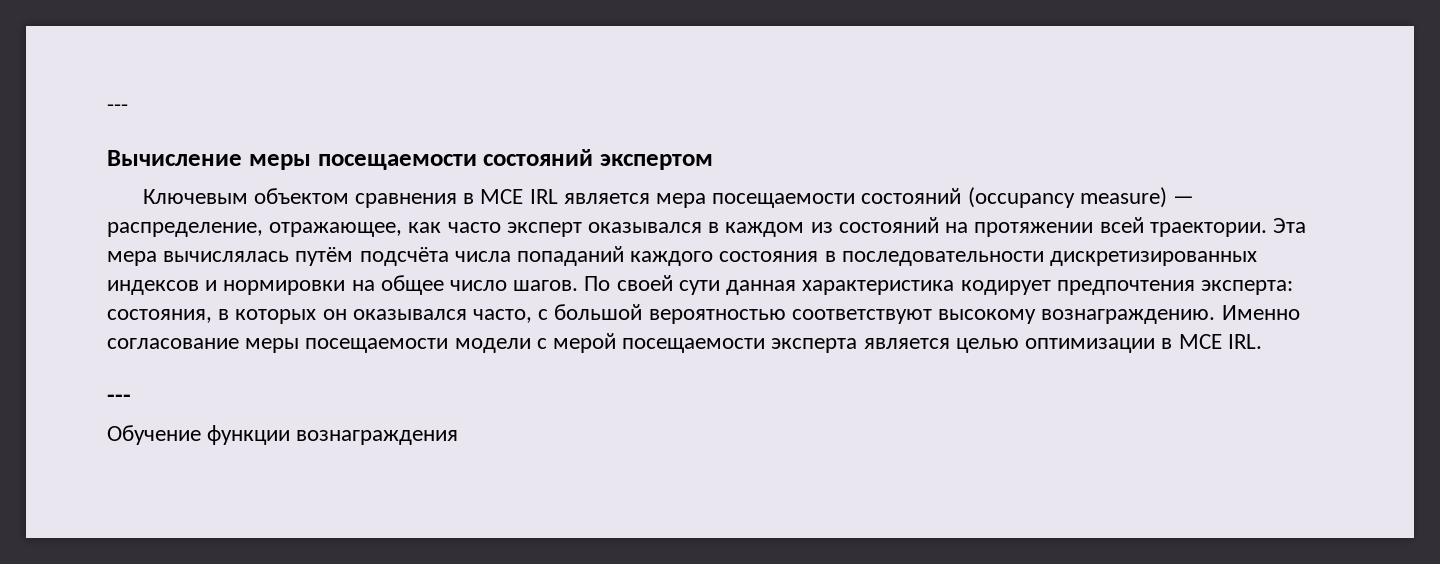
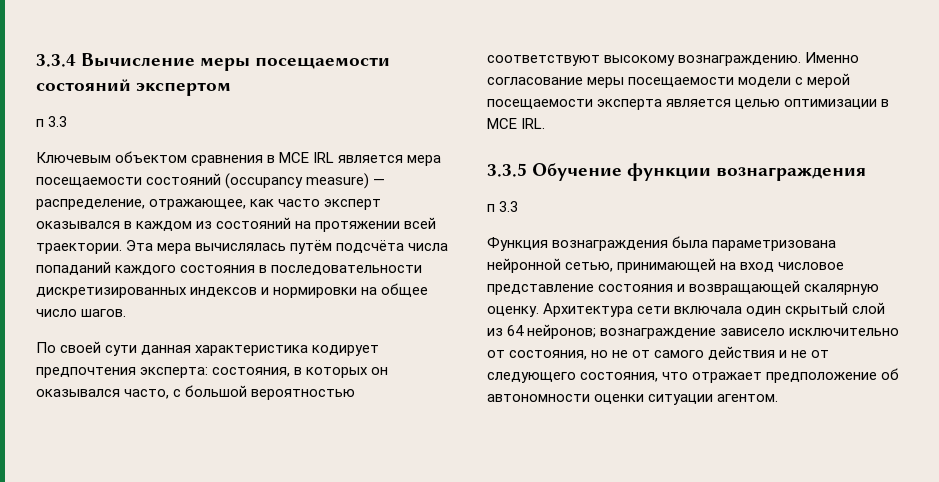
[107,104,128,112] --- // -> [36,54,76,67] 3.3.4
(713, 162) none -> [36,116,68,127] // п 3.3
(579, 285) none -> (127, 313) //
[107,394,131,403] --- // -> [487,163,527,177] 3.3.5
(459, 437) none -> [487,201,519,212] [487,236,837,251] [487,258,845,273] [487,280,880,295] [487,302,886,317] [487,324,900,339] [487,346,830,360] [487,368,900,383] [487,394,779,405] // п 3.3 // Функция вознаграждения была параметризована нейронной сетью, принимающей на вход числовое представление состояния и возвращающей скалярную оценку. Архитектура сети включала один скрытый слой из 64 нейронов; вознаграждение зависело исключительно от состояния, но не от самого действия и не от следующего состояния, что отражает предположение об автономности оценки ситуации агентом.

